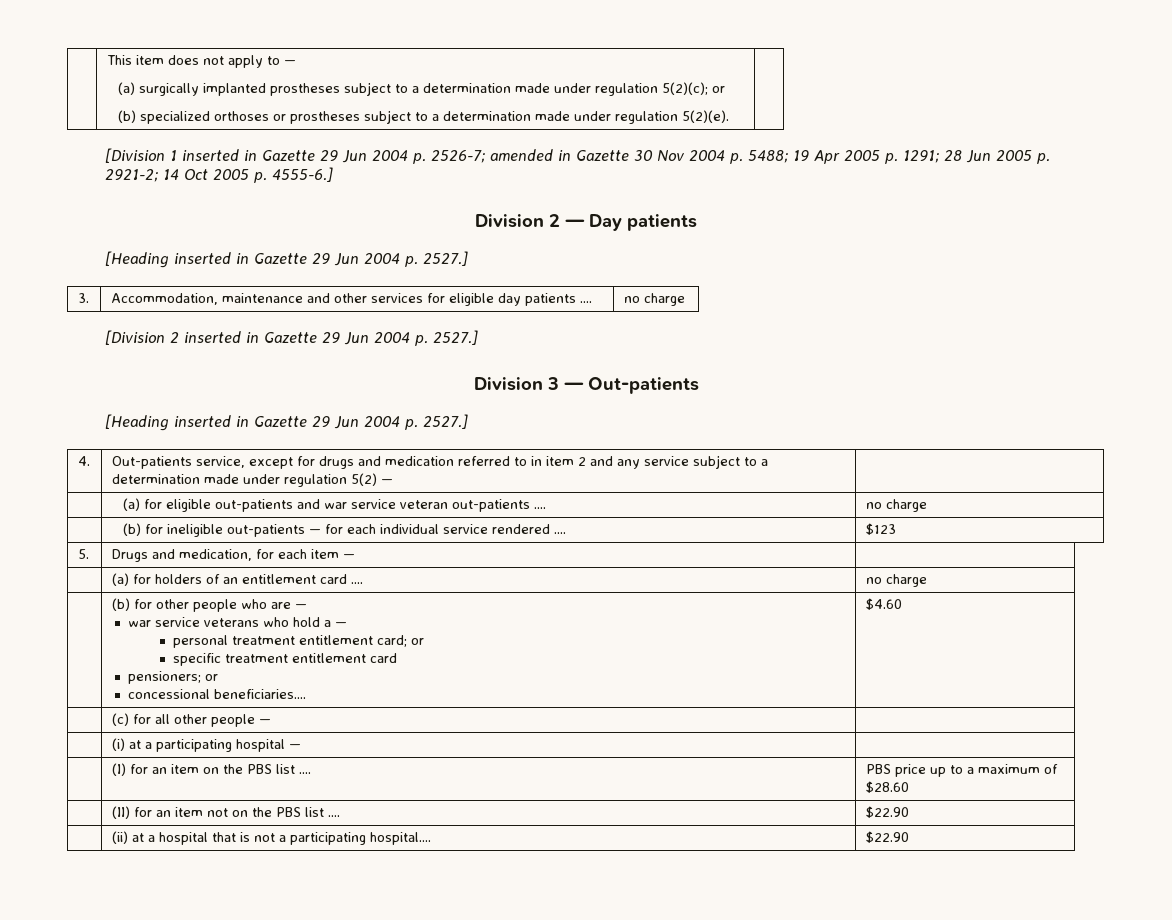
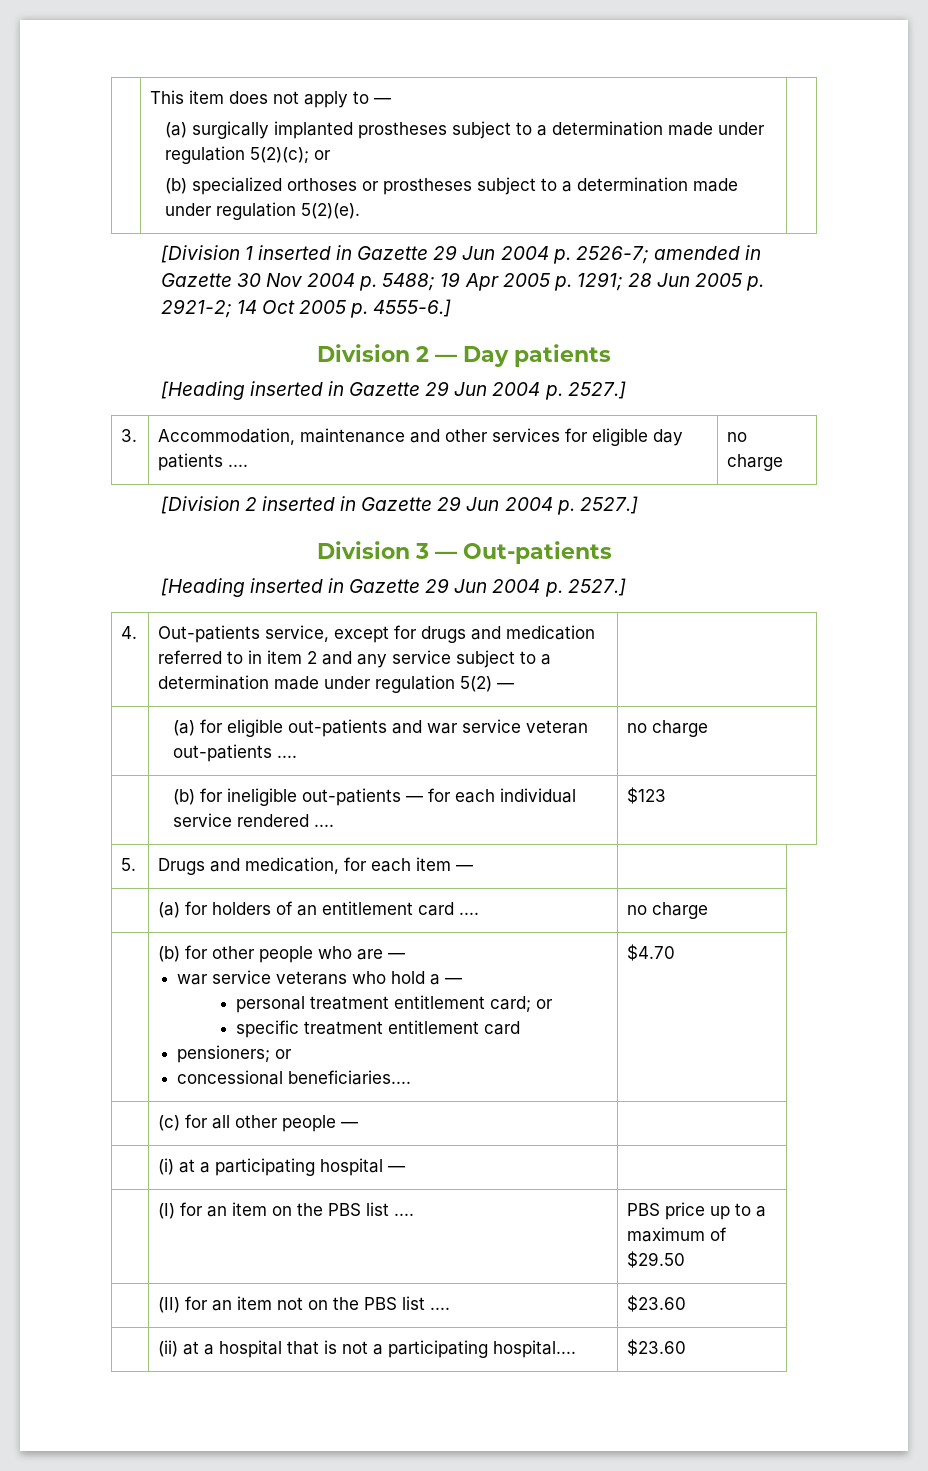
[865,598,902,610] $4.60 -> [627,944,676,961] $4.70
[865,781,909,793] $28.60 -> [627,1251,686,1268] $29.50
[865,806,909,818] $22.90 -> [627,1295,687,1312] $23.60
[865,831,909,843] $22.90 -> [627,1339,687,1356] $23.60

